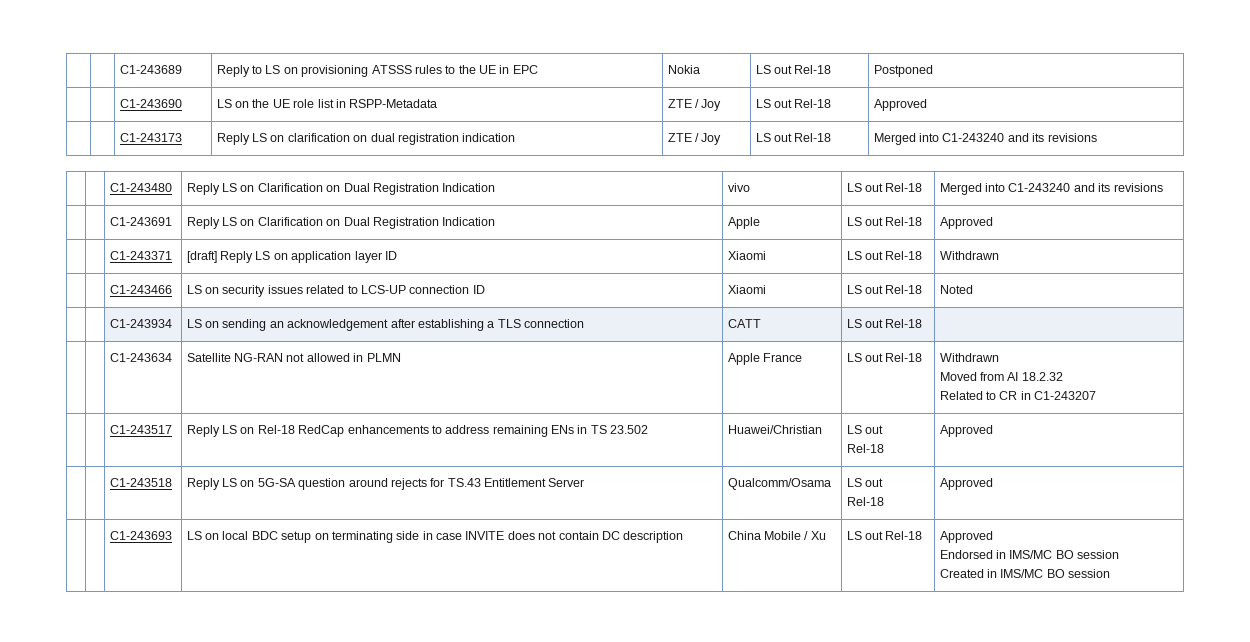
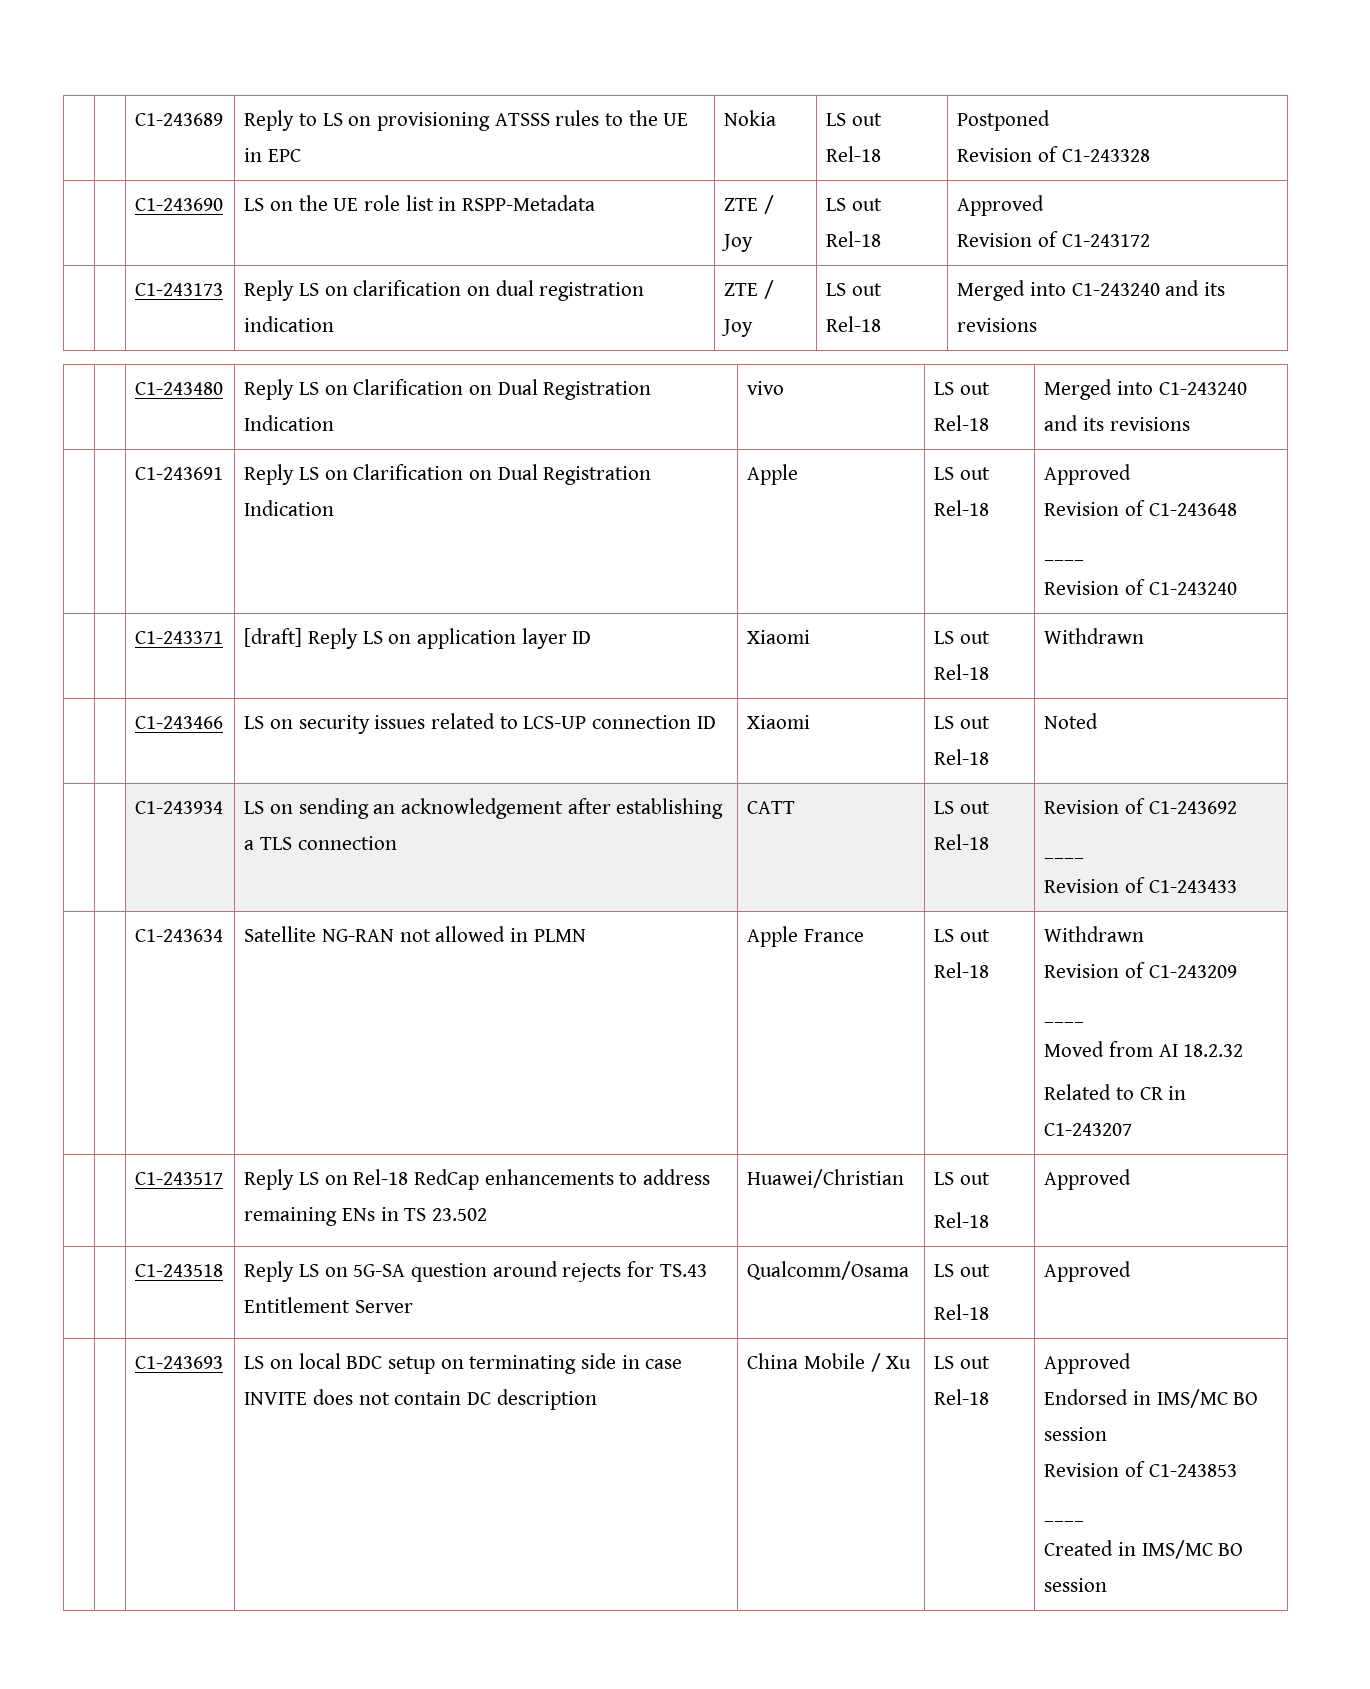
(933, 71) none -> [957,146,1150,162] // Revision of C1-243328
(927, 105) none -> [957,231,1150,247] // Revision of C1-243172
(993, 223) none -> [1044,500,1237,516] [1044,559,1085,561] [1044,579,1237,595] // Revision of C1-243648 // ____ // Revision of C1-243240
(923, 323) none -> [1044,798,1237,814] [1044,857,1085,859] [1044,877,1237,893] Revision of C1-243692 // ____ // Revision of C1-243433
(999, 357) none -> [1044,962,1237,978] [1044,1021,1085,1023] // Revision of C1-243209 // ____
(1120, 554) none -> [1044,1461,1237,1477] [1044,1520,1085,1522] // Revision of C1-243853 // ____

